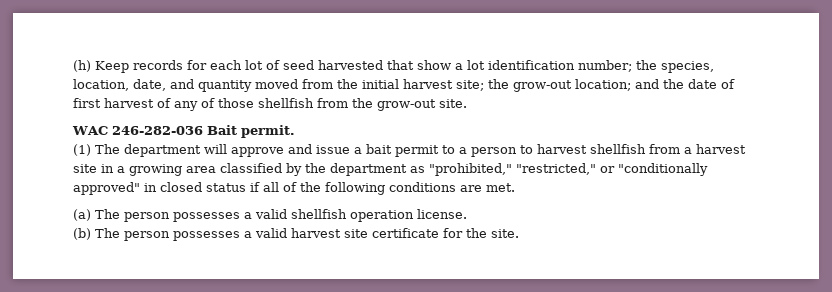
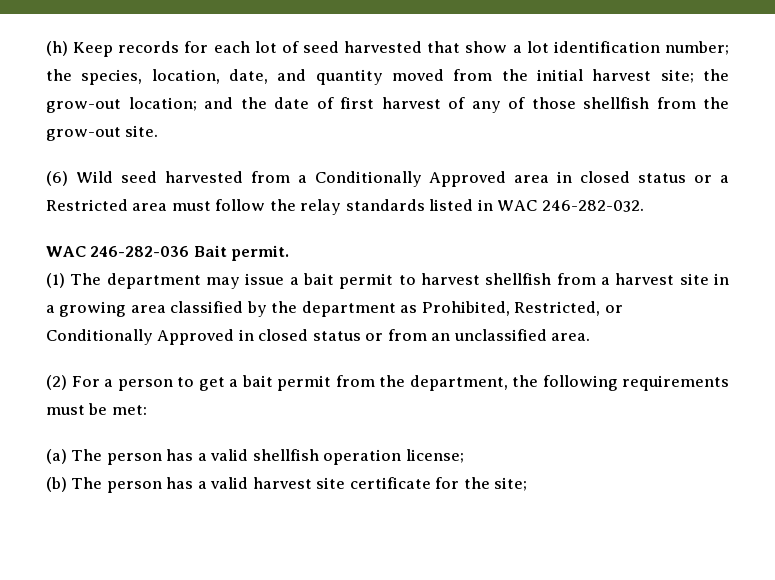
(467, 103) none -> [46,171,729,187] [46,199,644,215] // (6) Wild seed harvested from a Conditionally Approved area in closed status or a Restricted area must follow the relay standards listed in WAC 246-282-032.
[204,144,312,157] will approve and -> [206,277,241,289] may
[459,145,533,157] a person to -> (416, 280) none
[429,163,708,176] [73,182,515,195] "prohibited," "restricted," or "conditionally approved" in closed status if all of the following conditions are met. -> [421,301,623,316] [46,329,591,345] [46,375,729,391] [46,403,147,415] Prohibited, Restricted, or Conditionally Approved in closed status or from an unclassified area. // (2) For a person to get a bait permit from the department, the following requirements must be met:
[173,212,240,222] possesses -> [166,449,194,461] has
[417,209,467,219] license. -> [405,449,464,463] license;
[173,231,240,241] possesses -> [166,477,194,489] has
[491,229,519,238] site. -> [494,477,528,491] site;

